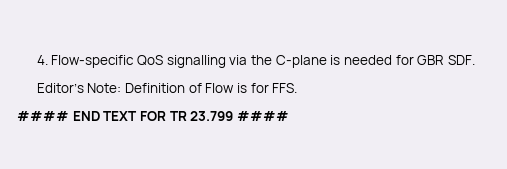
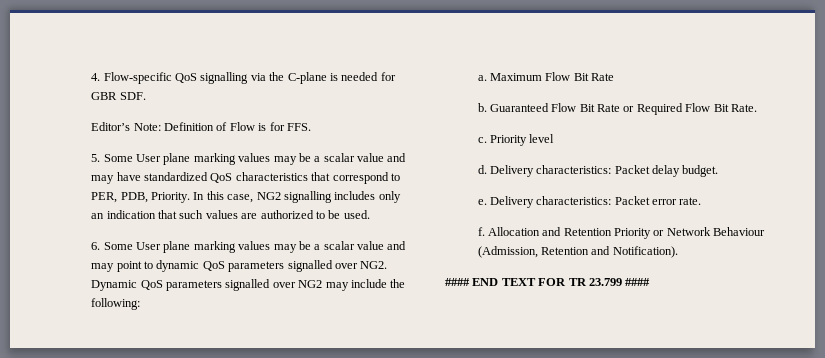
(298, 88) none -> [91,153,407,165] [91,172,400,184] [91,191,401,203] [91,210,370,219] [91,241,407,253] [91,260,388,272] [91,279,406,291] [91,298,141,310] [477,72,614,81] [477,103,757,115] [477,134,555,146] [477,165,719,177] [477,196,702,208] [477,227,766,239] [477,246,678,258] // 5. Some User plane marking values may be a scalar value and may have standardized QoS characteristics that correspond to PER, PDB, Priority. In this case, NG2 signalling includes only an indication that such values are authorized to be used. // 6. Some User plane marking values may be a scalar value and may point to dynamic QoS parameters signalled over NG2. Dynamic QoS parameters signalled over NG2 may include the following: // a. Maximum Flow Bit Rate // b. Guaranteed Flow Bit Rate or Required Flow Bit Rate. // c. Priority level // d. Delivery characteristics: Packet delay budget. // e. Delivery characteristics: Packet error rate. // f. Allocation and Retention Priority or Network Behaviour (Admission, Retention and Notification).

